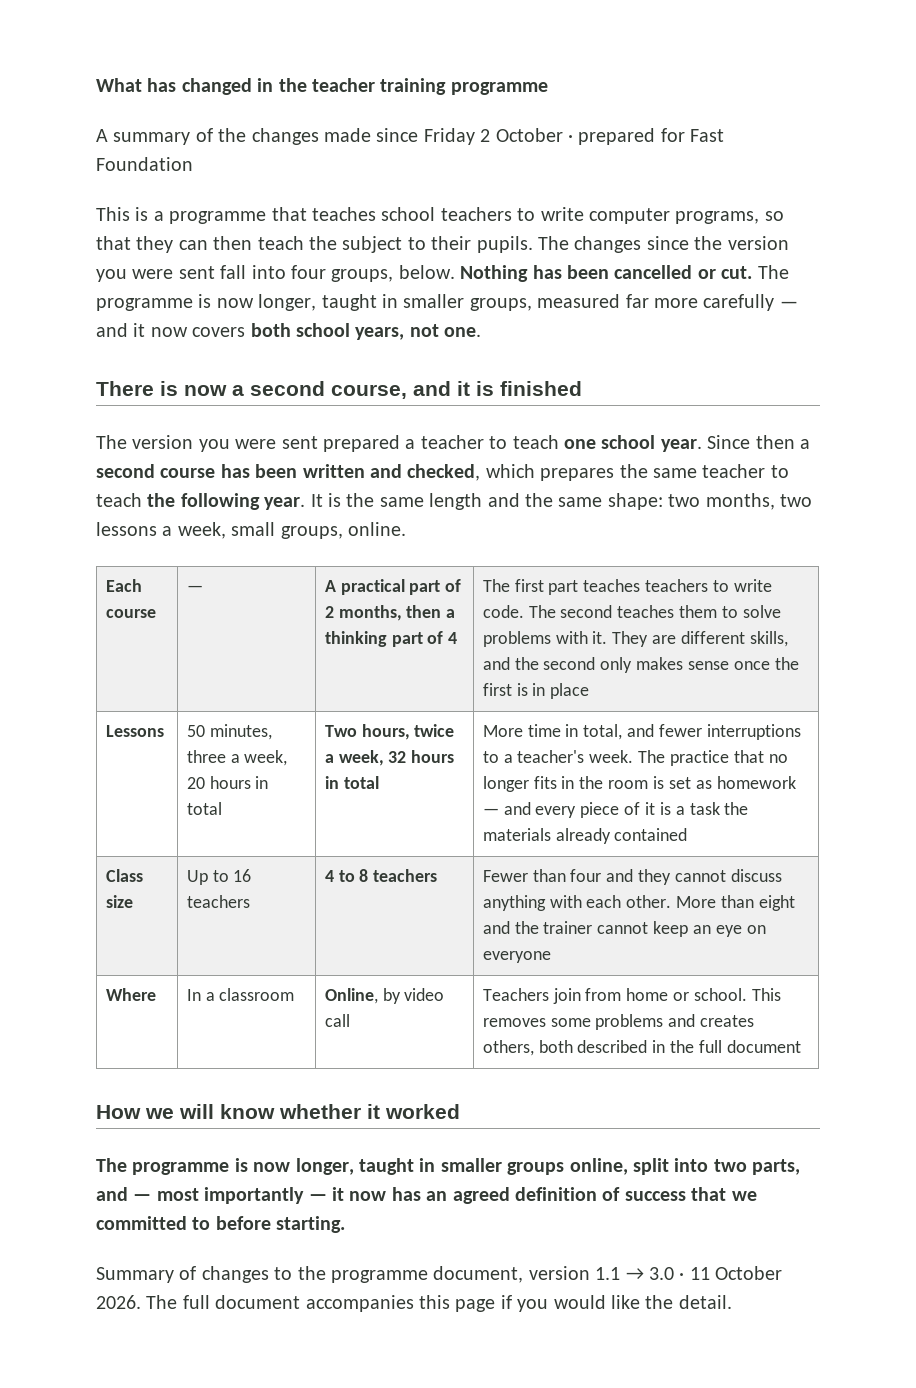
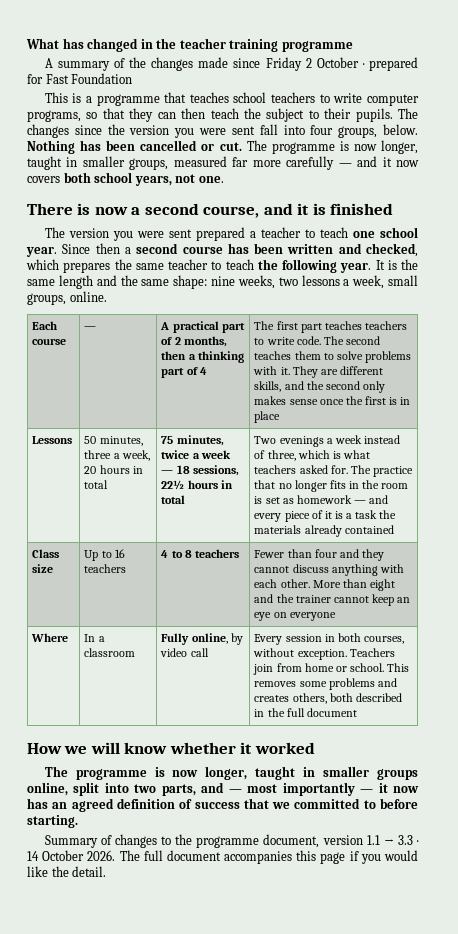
[668,493,775,510] two months, -> [211,275,275,289] nine weeks,
[324,724,455,740] [324,750,455,766] [324,776,379,789] [482,724,801,740] [482,750,634,763] Two hours, twice a week, 32 hours in total | More time in total, and fewer interruptions to a teacher's week. -> [161,435,224,446] [161,450,231,459] [161,465,239,476] [161,480,233,490] [161,495,186,504] [254,435,400,447] [254,450,370,461] [254,465,348,474] 75 minutes, twice a week — 18 sessions, 22½ hours in total | Two evenings a week instead of three, which is what teachers asked for.
[324,988,378,1004] Online, -> [161,633,228,645] Fully online,
(350, 1020) none -> [254,633,404,645] [253,648,347,660] Every session in both courses, without exception.
[648,1267,710,1280] 3.0 · 11 -> [397,835,420,845] [27,851,39,861] 3.3 · 14

